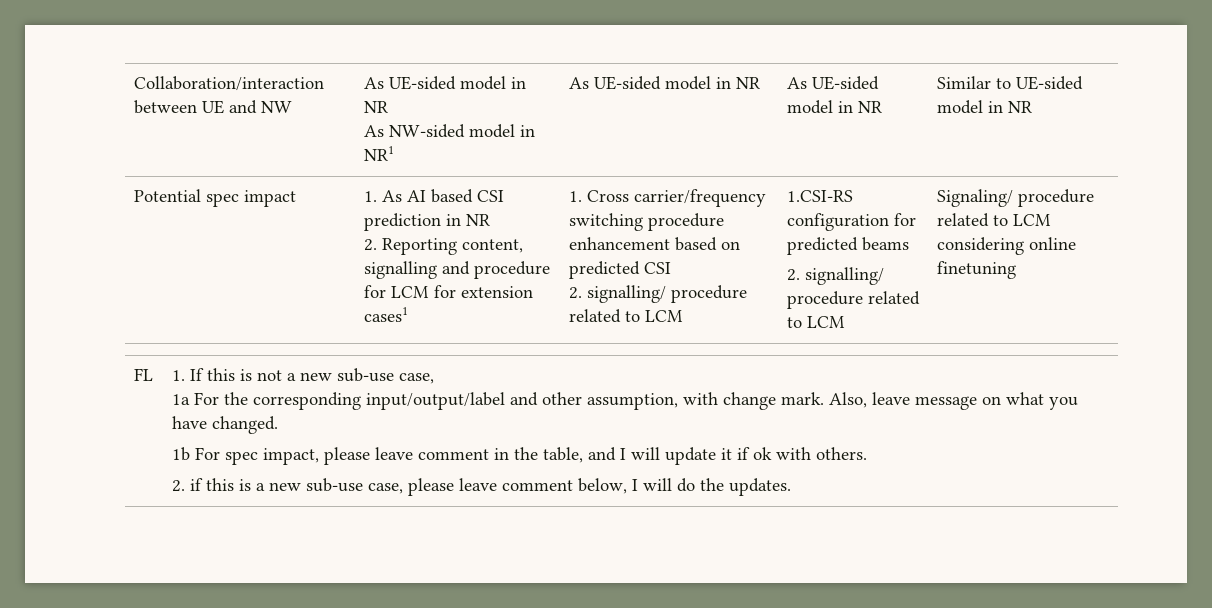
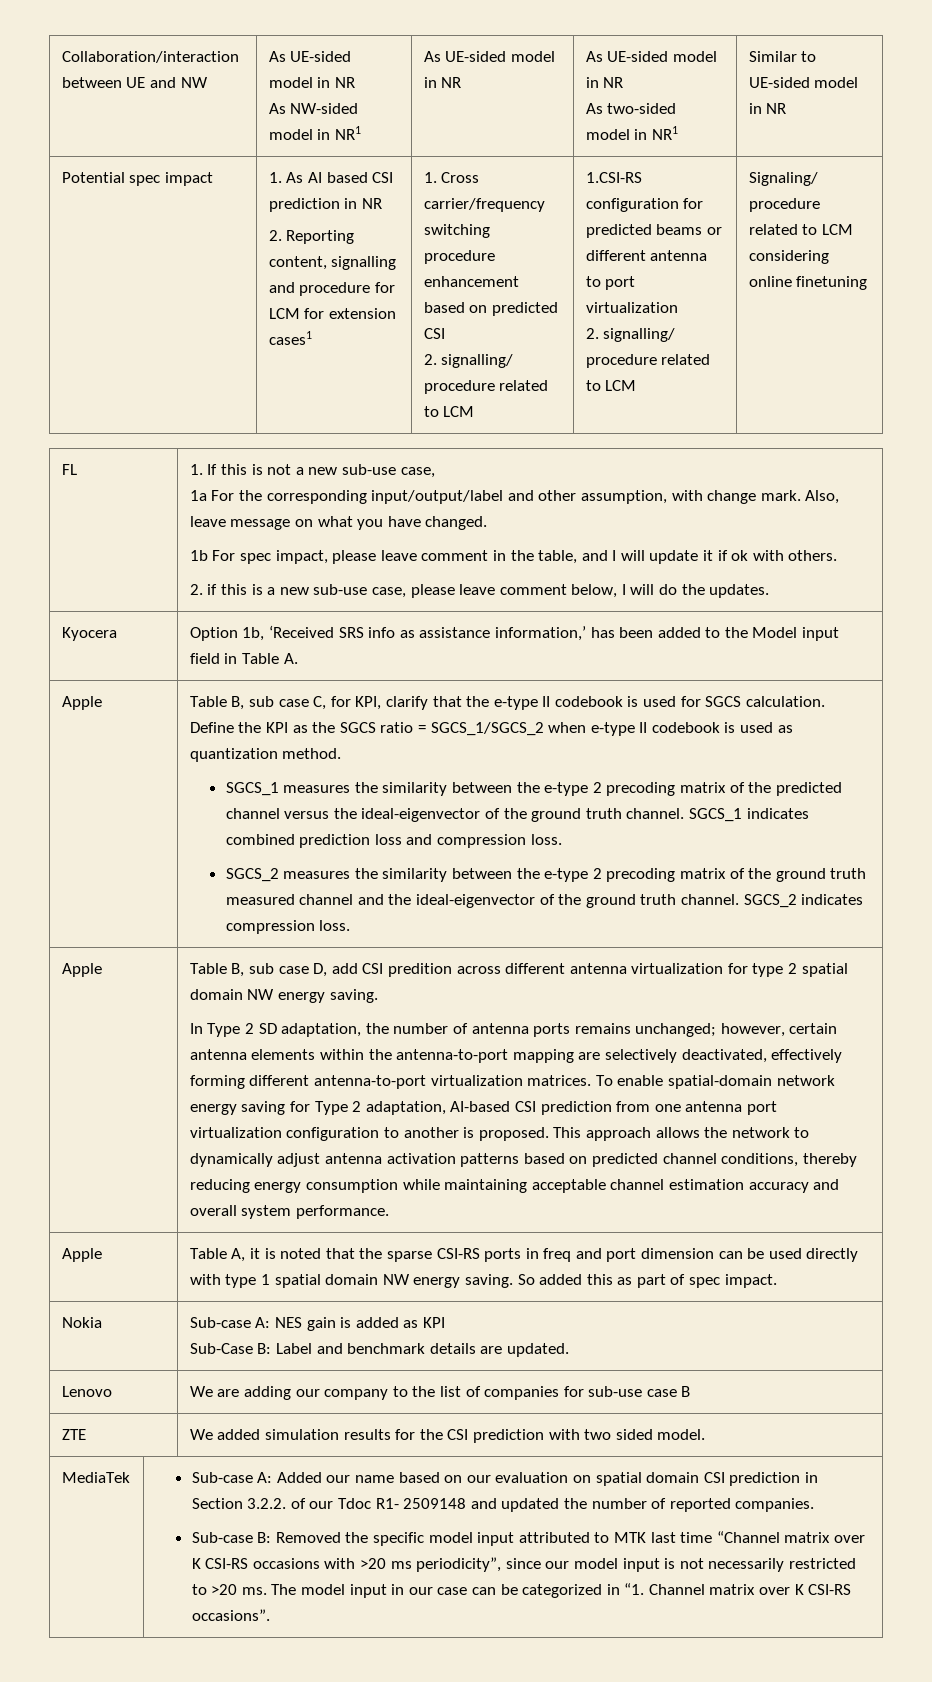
(883, 107) none -> [585,103,677,114] [585,126,678,140] // As two-sided model in NR1
(910, 244) none -> [706,227,722,235] [585,250,708,261] [585,276,636,290] [585,302,678,313] or different antenna to port virtualization
(792, 487) none -> [61,627,117,641] [189,625,840,641] [189,653,298,664] [61,696,102,710] [189,696,825,710] [189,722,793,736] [189,748,342,762] [225,782,842,796] [225,808,809,822] [225,834,562,848] [225,868,867,882] [225,894,864,908] [225,920,351,934] [61,963,102,977] [189,963,848,977] [189,989,378,1003] [189,1023,838,1037] [189,1049,843,1063] [189,1075,835,1089] [189,1101,777,1115] [189,1127,810,1141] [189,1153,857,1167] [189,1179,840,1193] [189,1205,389,1219] [61,1248,102,1262] [189,1248,859,1262] [189,1274,777,1288] [61,1317,102,1328] [189,1317,445,1331] [189,1343,569,1357] [61,1386,112,1397] [189,1386,691,1400] [61,1429,86,1440] [189,1429,706,1443] [61,1472,130,1483] [191,1472,818,1486] [191,1498,815,1512] [191,1531,865,1546] [191,1557,856,1572] [191,1583,852,1598] [191,1609,270,1621] // Kyocera | Option 1b, ‘Received SRS info as assistance information,’ has been added to the Model input field in Table A. // Apple | Table B, sub case C, for KPI, clarify that the e-type II codebook is used for SGCS calculation. Define the KPI as the SGCS ratio = SGCS_1/SGCS_2 when e-type II codebook is used as quantization method. // SGCS_1 measures the similarity between the e-type 2 precoding matrix of the predicted channel versus the ideal-eigenvector of the ground truth channel. SGCS_1 indicates combined prediction loss and compression loss. // SGCS_2 measures the similarity between the e-type 2 precoding matrix of the ground truth measured channel and the ideal-eigenvector of the ground truth channel. SGCS_2 indicates compression loss. // Apple | Table B, sub case D, add CSI predition across different antenna virtualization for type 2 spatial domain NW energy saving. // In Type 2 SD adaptation, the number of antenna ports remains unchanged; however, certain antenna elements within the antenna-to-port mapping are selectively deactivated, effectively forming different antenna-to-port virtualization matrices. To enable spatial-domain network energy saving for Type 2 adaptation, AI-based CSI prediction from one antenna port virtualization configuration to another is proposed. This approach allows the network to dynamically adjust antenna activation patterns based on predicted channel conditions, thereby reducing energy consumption while maintaining acceptable channel estimation accuracy and overall system performance. // Apple | Table A, it is noted that the sparse CSI-RS ports in freq and port dimension can be used directly with type 1 spatial domain NW energy saving. So added this as part of spec impact. // Nokia | Sub-case A: NES gain is added as KPI // Sub-Case B: Label and benchmark details are updated. // Lenovo | We are adding our company to the list of companies for sub-use case B // ZTE | We added simulation results for the CSI prediction with two sided model. // MediaTek | Sub-case A: Added our name based on our evaluation on spatial domain CSI prediction in Section 3.2.2. of our Tdoc R1- 2509148 and updated the number of reported companies. // Sub-case B: Removed the specific model input attributed to MTK last time “Channel matrix over K CSI-RS occasions with >20 ms periodicity”, since our model input is not necessarily restricted to >20 ms. The model input in our case can be categorized in “1. Channel matrix over K CSI-RS occasions”.

